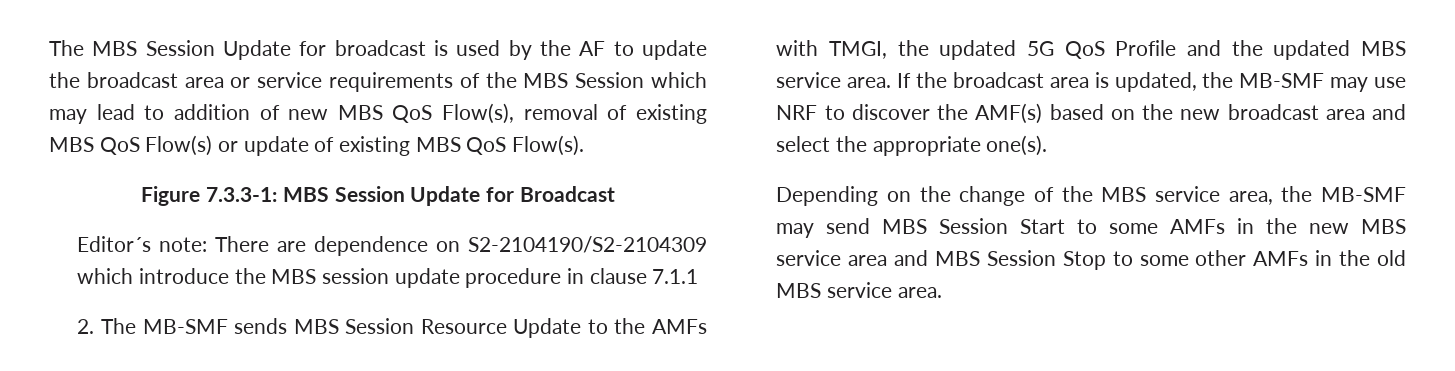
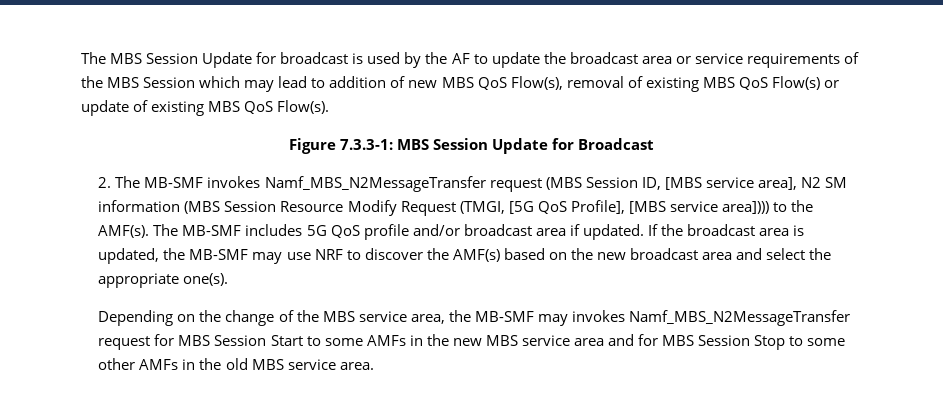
[77,236,707,256] [77,268,699,288] [77,318,707,338] [776,40,1406,60] [776,72,892,88] Editor´s note: There are dependence on S2-2104190/S2-2104309 which introduce the MBS session update procedure in clause 7.1.1 // 2. The MB-SMF sends MBS Session Resource Update to the AMFs with TMGI, the updated 5G QoS Profile and the updated MBS service area. -> [98,176,847,192] [98,200,813,216] [98,224,644,240] 2. The MB-SMF invokes Namf_MBS_N2MessageTransfer request (MBS Session ID, [MBS service area], N2 SM information (MBS Session Resource Modify Request (TMGI, [5G QoS Profile], [MBS service area]))) to the AMF(s). The MB-SMF includes 5G QoS profile and/or broadcast area if updated.
[826,218,871,234] send -> [571,310,850,326] [98,334,175,350] invokes Namf_MBS_N2MessageTransfer request for
(929, 258) none -> [638,334,659,346] for

